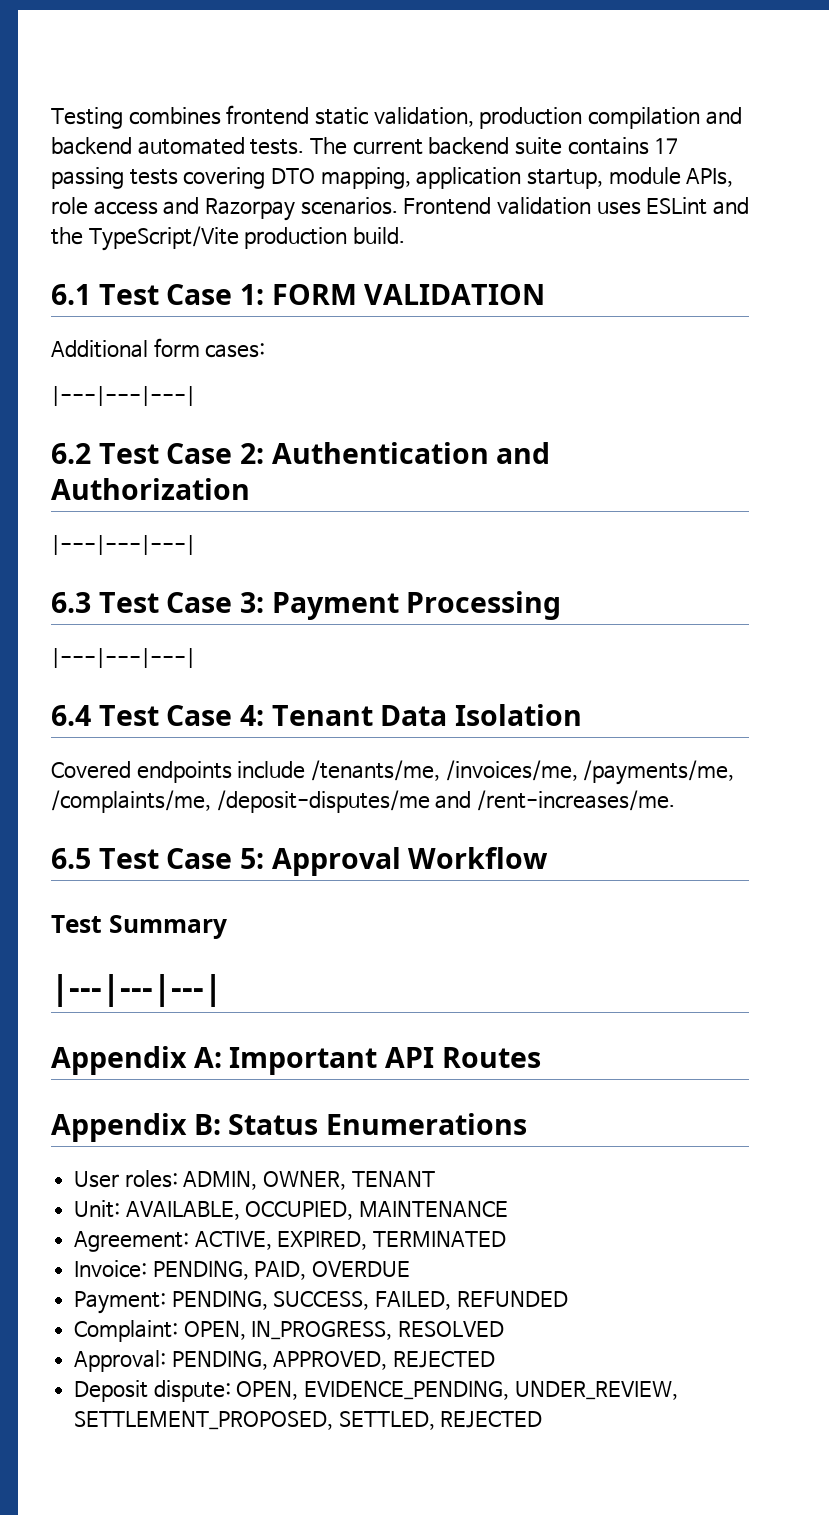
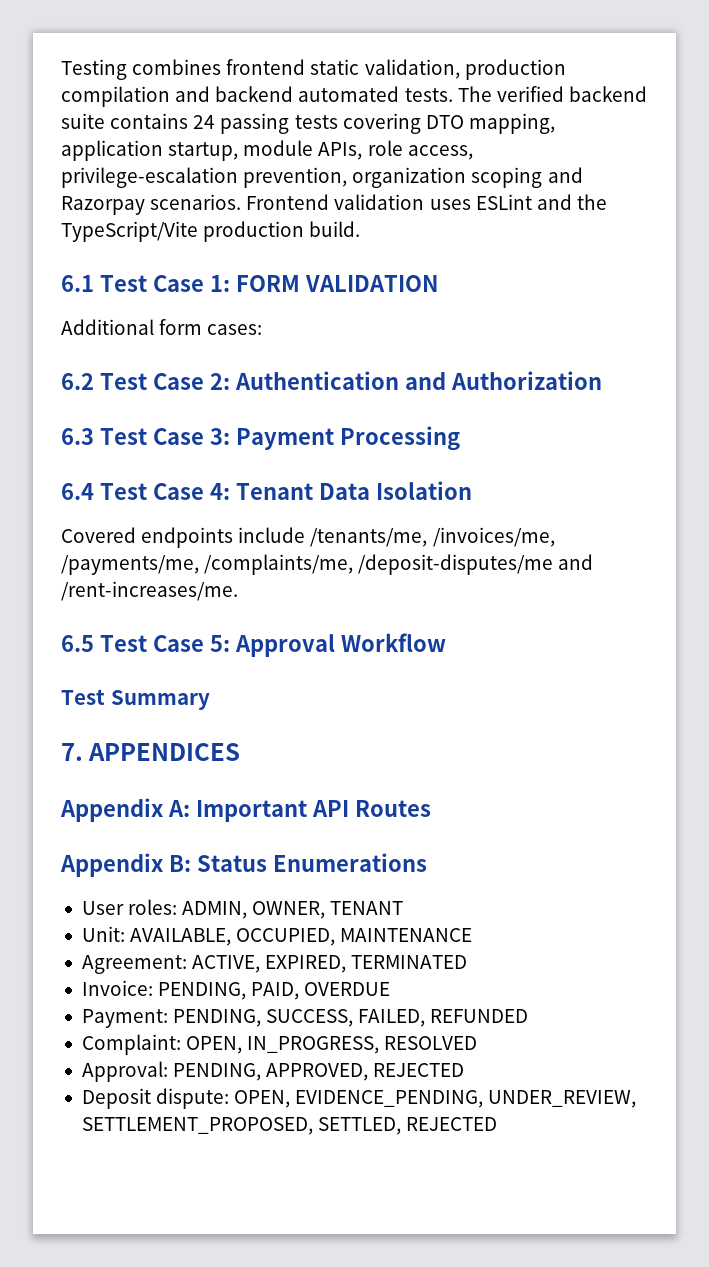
[352,139,423,155] current -> [496,86,564,102] verified
[654,138,679,154] 17 -> [193,115,216,129] 24
[93,201,158,215] access -> [407,145,473,160] [61,167,543,188] access, privilege-escalation prevention, organization scoping
[51,386,195,406] // |---|---|---| -> (263, 329) none
[51,535,195,555] // |---|---|---| -> (602, 380) none
[51,648,195,668] // |---|---|---| -> (460, 438) none
[51,974,222,1007] |---|---|---| -> [61,743,241,761] 7. APPENDICES

